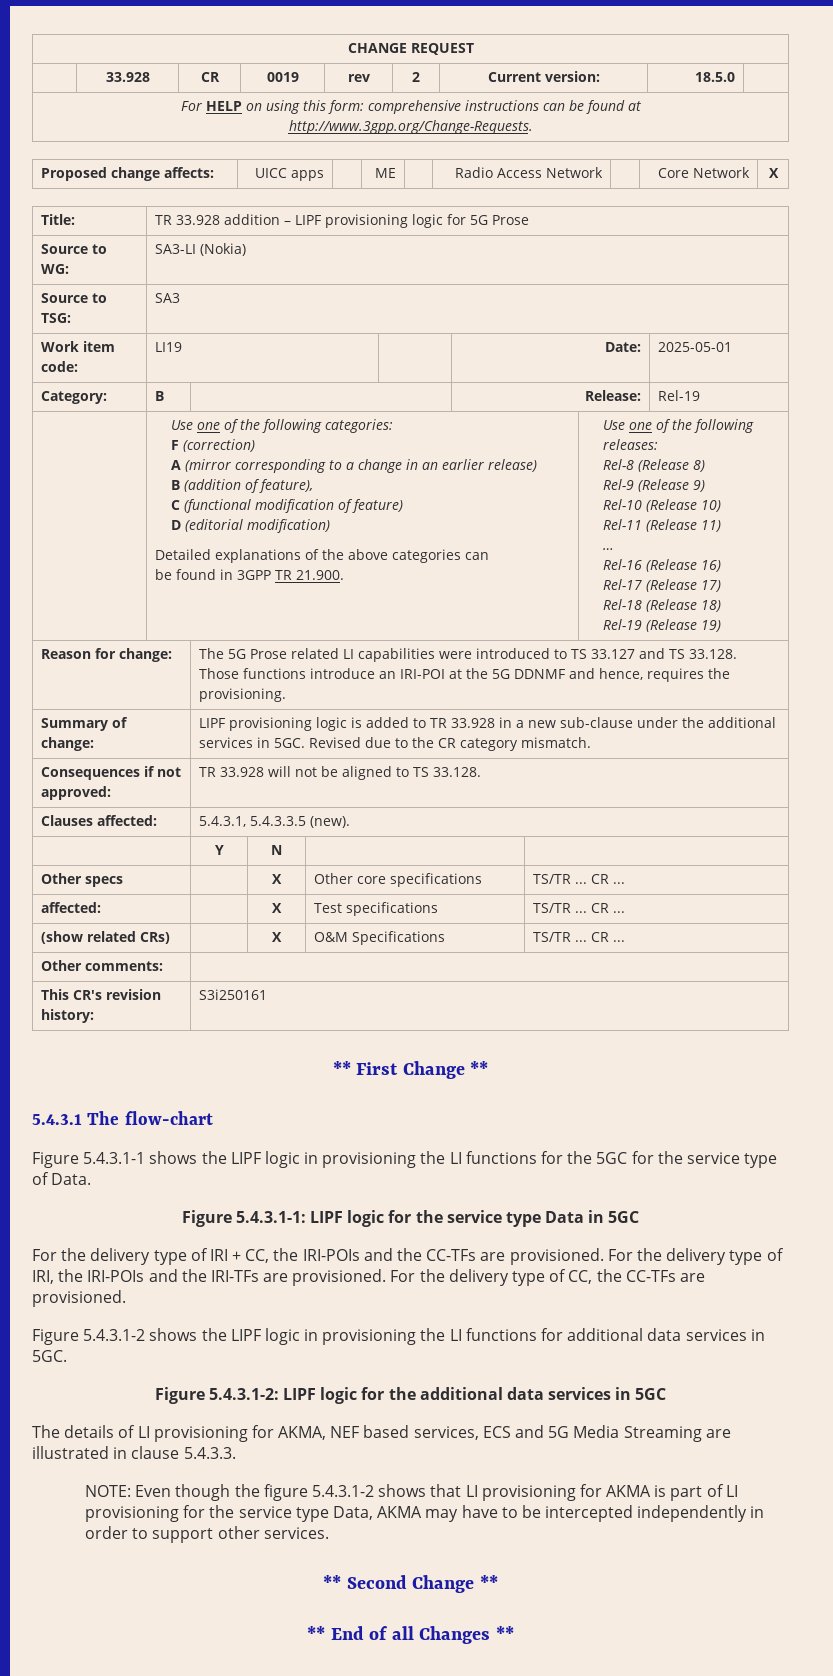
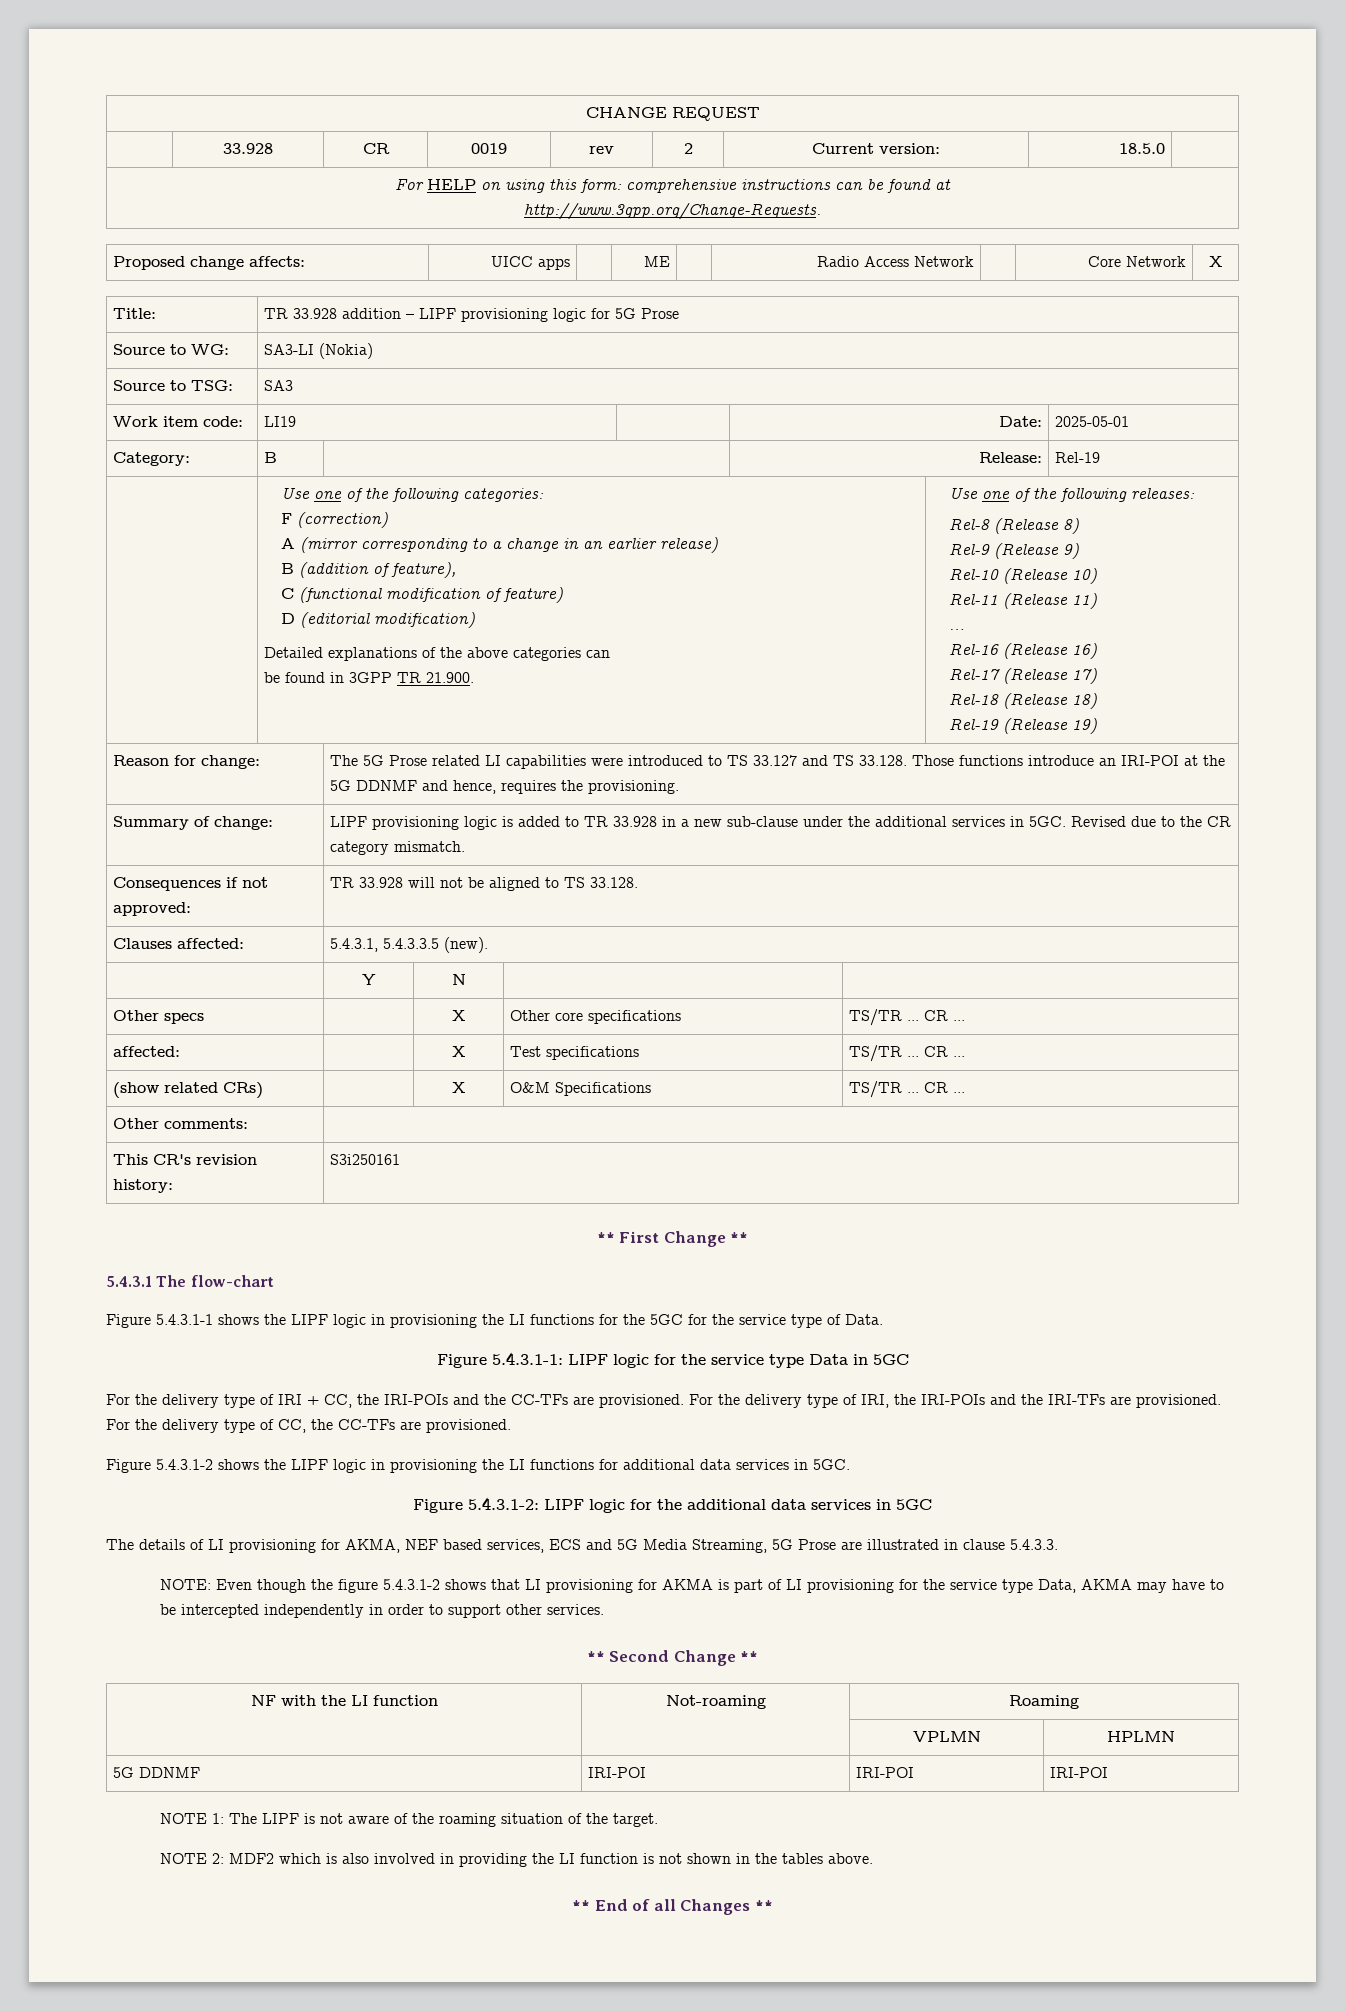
[623,1426,702,1442] Streaming -> [692,1539,836,1553] Streaming, 5G Prose
(498, 1582) none -> [250,1695,438,1706] [665,1695,766,1709] [1009,1695,1079,1709] [912,1731,981,1742] [1107,1731,1175,1742] [113,1767,201,1778] [588,1767,647,1778] [856,1767,915,1778] [1050,1767,1109,1778] [159,1813,658,1827] [159,1853,873,1867] // NF with the LI function | Not-roaming | Roaming // | | VPLMN | HPLMN // 5G DDNMF | IRI-POI | IRI-POI | IRI-POI // NOTE 1: The LIPF is not aware of the roaming situation of the target. // NOTE 2: MDF2 which is also involved in providing the LI function is not shown in the tables above.

